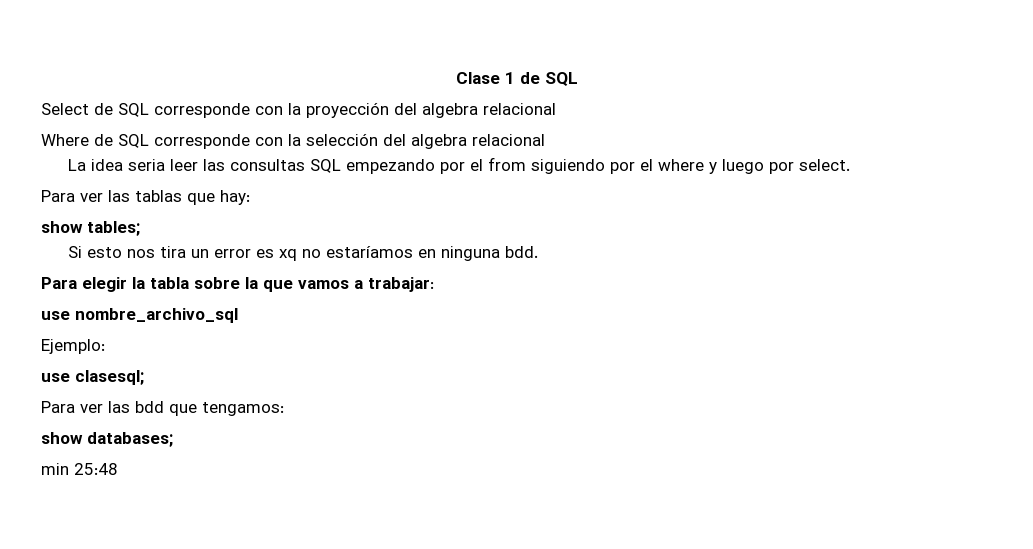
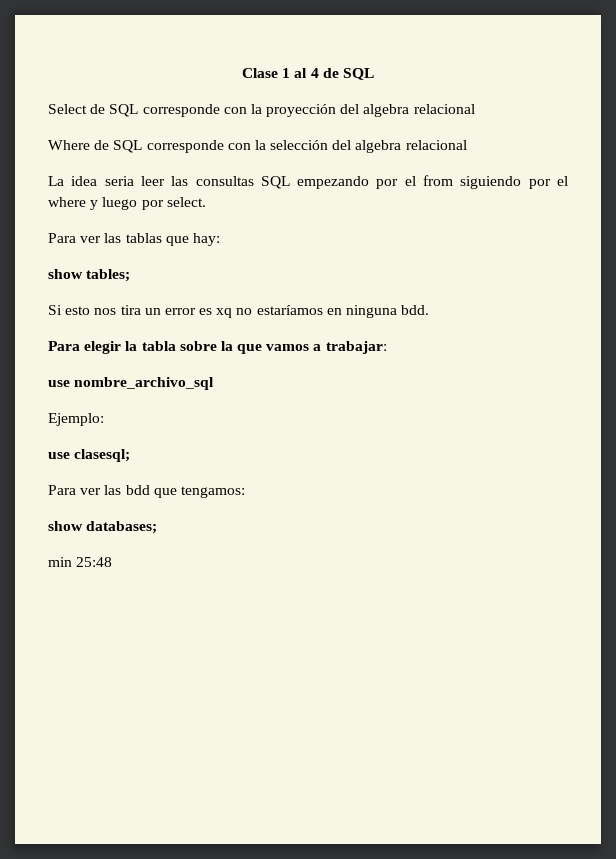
(515, 78) none -> [294,68,319,78] al 4

